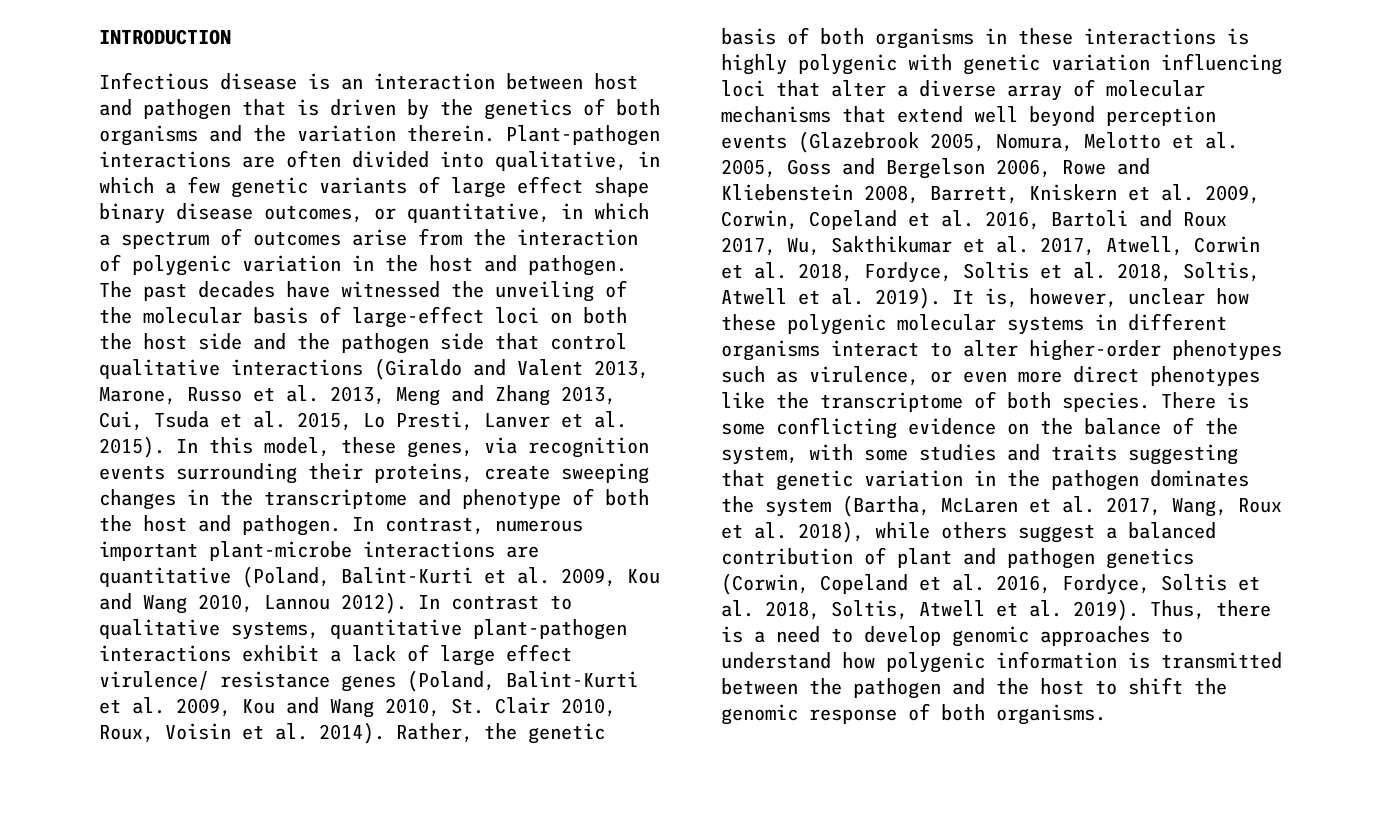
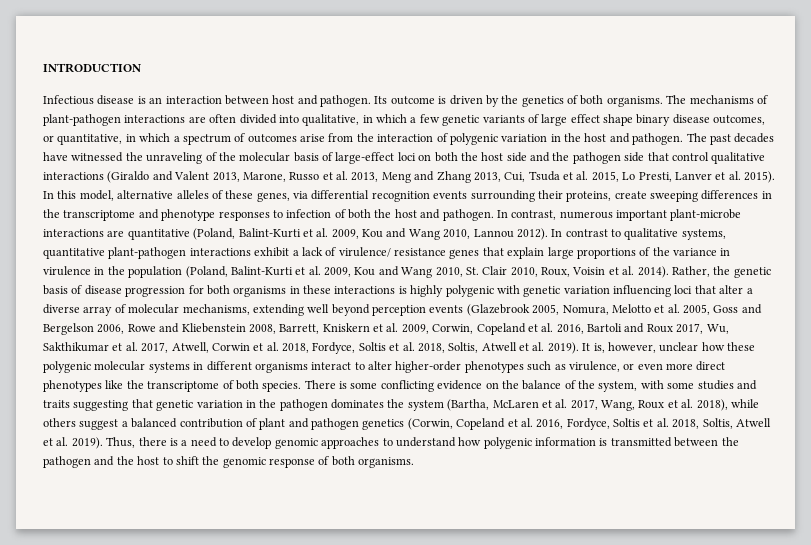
[143,99,286,120] pathogen that -> [320,95,435,107] pathogen. Its outcome
[99,125,660,146] organisms and the variation therein. Plant-pathogen -> [606,95,768,107] [43,114,121,126] organisms. The mechanisms of plant-pathogen
[495,281,594,302] unveiling -> [146,152,203,164] unraveling
(330, 447) none -> [117,190,223,199] alternative alleles of
(517, 445) none -> [311,190,370,200] differential
[99,489,176,510] changes -> [701,190,759,200] differences
(561, 499) none -> [218,209,332,221] responses to infection
[440,644,572,666] large effect -> (337, 251) none
(396, 683) none -> [482,247,731,259] [43,266,183,278] that explain large proportions of the variance in virulence in the population
(809, 36) none -> [84,285,204,297] disease progression for
[721,106,963,123] mechanisms that extend -> [182,304,304,316] mechanisms, extending

